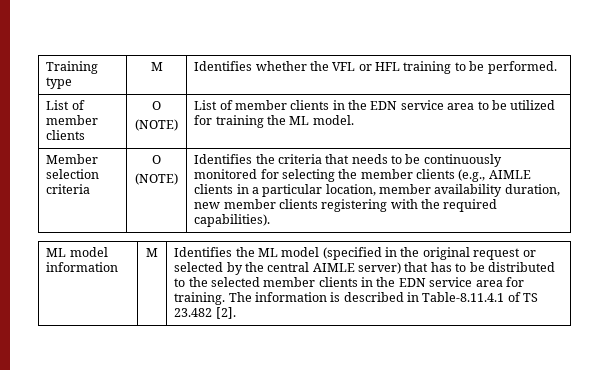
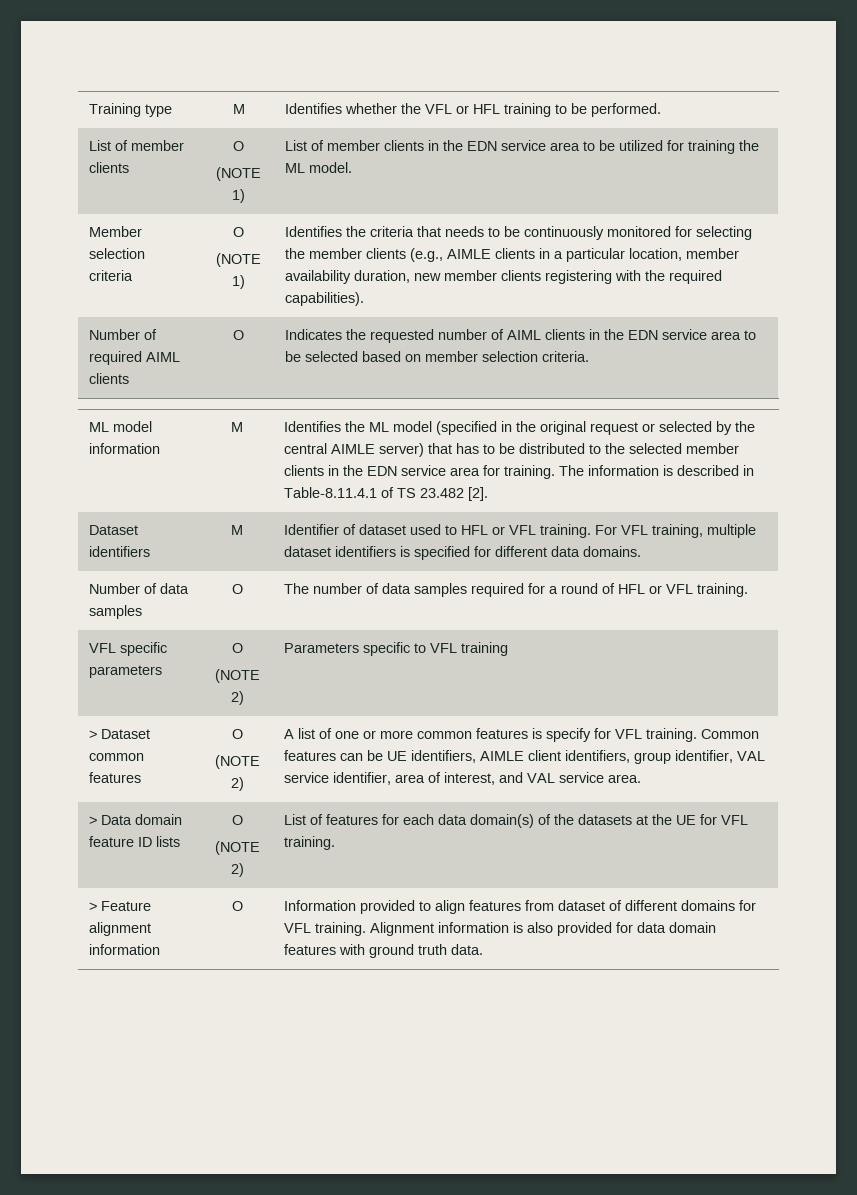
[135,119,178,131] (NOTE) -> [216,167,261,181] [232,189,245,203] (NOTE 1)
[135,173,178,185] (NOTE) -> [216,253,261,267] [232,275,245,289] (NOTE 1)
(271, 220) none -> [89,329,158,340] [89,351,181,365] [89,373,130,384] [233,330,244,340] [285,329,757,343] [285,351,590,362] // Number of required AIML clients | O | Indicates the requested number of AIML clients in the EDN service area to be selected based on member selection criteria.
(236, 313) none -> [89,525,139,535] [89,546,151,557] [231,525,243,535] [284,524,757,538] [284,546,642,560] [89,583,190,594] [89,605,143,619] [231,584,243,594] [284,583,749,597] [89,642,168,656] [89,665,163,678] [231,643,243,653] [214,669,260,683] [230,691,244,705] [284,642,509,656] [89,729,151,739] [89,753,145,761] [89,772,142,783] [231,729,243,739] [214,755,260,769] [230,777,244,791] [284,728,760,742] [284,750,766,764] [284,772,642,785] [89,814,183,825] [89,836,181,847] [231,815,243,825] [214,841,260,855] [230,863,244,877] [284,814,749,828] [284,836,336,850] [89,901,152,911] [89,922,152,936] [89,944,161,955] [231,901,243,911] [284,900,757,914] [284,922,717,936] [284,944,484,958] // Dataset identifiers | M | Identifier of dataset used to HFL or VFL training. For VFL training, multiple dataset identifiers is specified for different data domains. // Number of data samples | O | The number of data samples required for a round of HFL or VFL training. // VFL specific parameters | O // (NOTE 2) | Parameters specific to VFL training // > Dataset common features | O // (NOTE 2) | A list of one or more common features is specify for VFL training. Common features can be UE identifiers, AIMLE client identifiers, group identifier, VAL service identifier, area of interest, and VAL service area. // > Data domain feature ID lists | O // (NOTE 2) | List of features for each data domain(s) of the datasets at the UE for VFL training. // > Feature alignment information | O | Information provided to align features from dataset of different domains for VFL training. Alignment information is also provided for data domain features with ground truth data.

